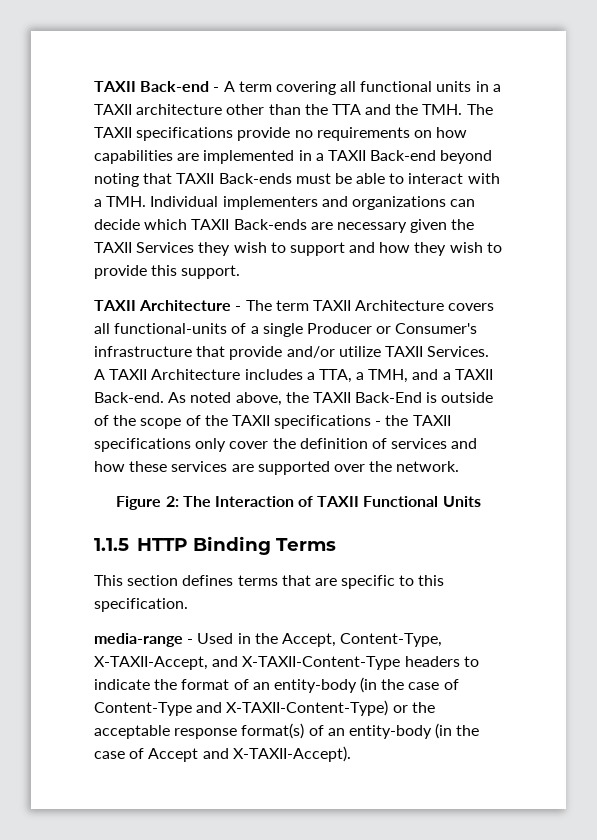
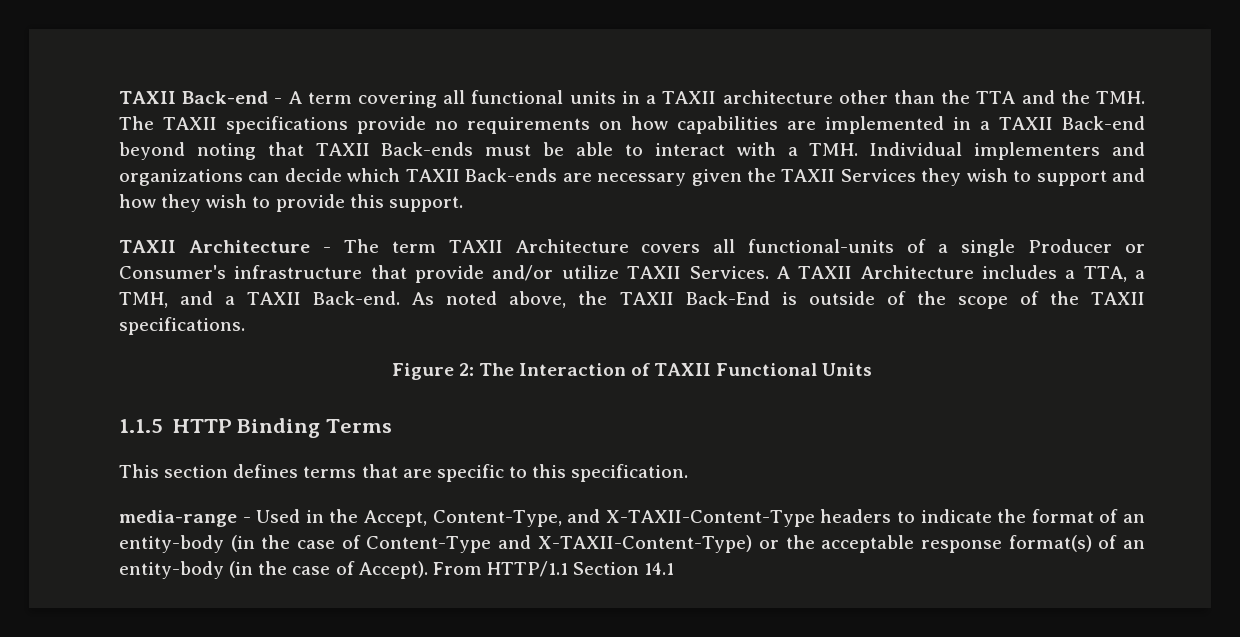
[274,415,451,429] [94,438,478,452] [94,461,460,475] specifications - the TAXII specifications only cover the definition of services and how these services are supported over the network. -> [119,317,245,335] specifications.
[94,656,208,670] X-TAXII-Accept, -> (562, 518) none
[148,746,351,762] Accept and X-TAXII-Accept). -> [358,561,675,579] Accept). From HTTP/1.1 Section 14.1

